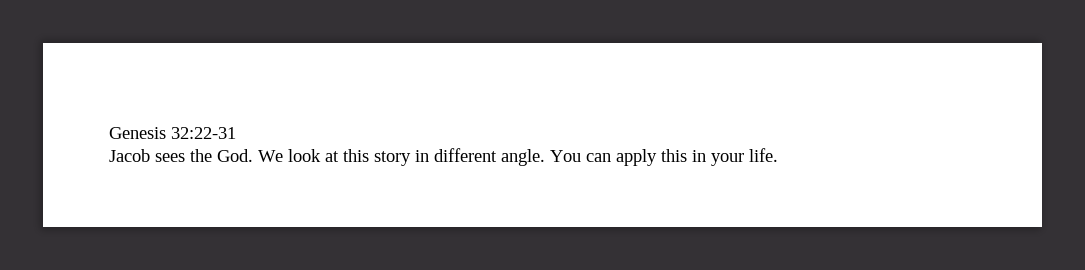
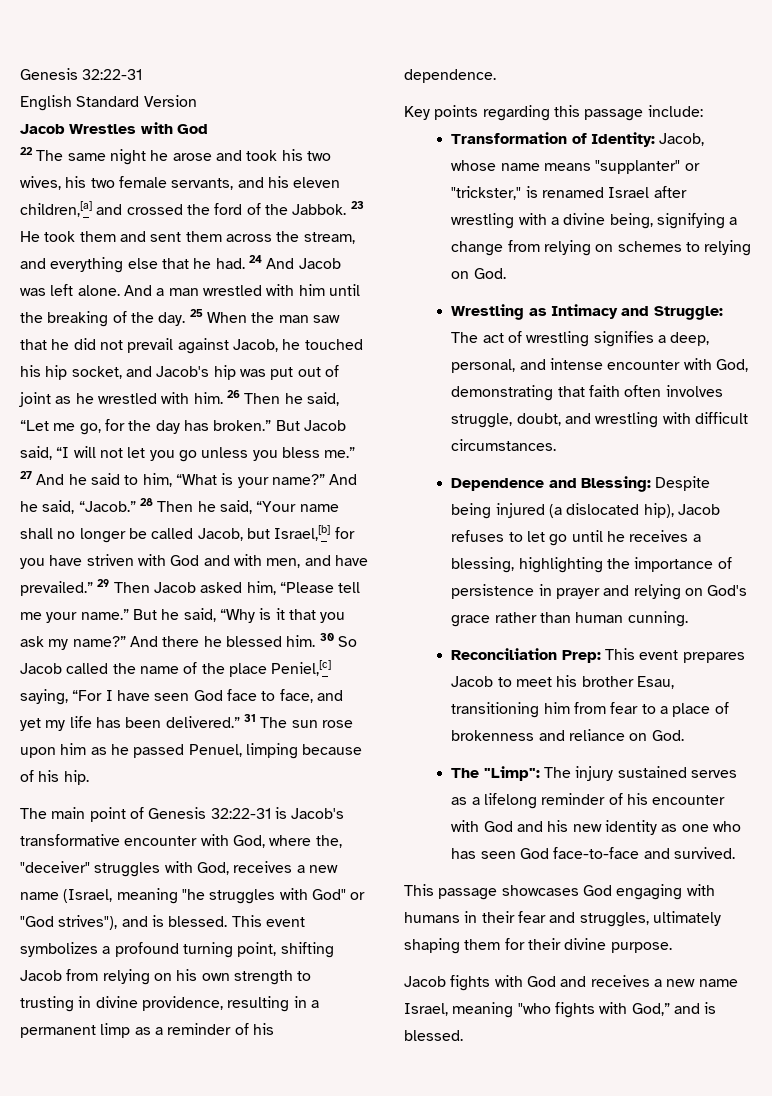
[109,148,778,166] Jacob sees the God. We look at this story in different angle. You can apply this in your life. -> [20,95,197,111] [20,122,208,134] [20,147,331,165] [20,176,341,190] [20,201,364,217] [20,231,355,244] [20,255,341,273] [20,284,360,296] [20,309,340,327] [20,338,363,354] [20,365,339,380] [19,390,339,407] [20,419,346,435] [20,446,356,462] [20,471,358,488] [20,498,339,514] [20,525,355,543] [20,554,368,569] [20,579,361,596] [20,608,346,623] [20,633,357,650] [20,660,332,677] [20,689,343,705] [20,714,353,731] [20,743,363,759] [20,770,89,785] [20,807,345,822] [20,834,342,848] [20,861,338,877] [20,888,366,904] [20,915,305,930] [20,942,334,958] [20,969,312,985] [20,996,319,1012] [20,1023,274,1038] [404,69,496,83] [404,105,703,121] [451,132,705,147] [451,160,700,174] [451,186,687,200] [451,213,738,229] [451,240,752,256] [451,268,506,279] [451,304,723,320] [451,331,710,347] [451,358,749,373] [451,385,723,401] [451,412,749,428] [451,439,557,451] [451,476,711,492] [451,503,721,519] [451,530,701,546] [451,557,732,573] [451,584,748,600] [451,611,688,627] [451,648,745,663] [451,675,675,689] [451,702,729,718] [451,729,684,741] [451,766,738,781] [451,793,726,809] [451,820,742,835] [451,847,736,859] [404,884,715,900] [404,911,721,927] [404,938,672,954] [404,975,738,991] [404,1002,717,1018] [404,1030,463,1041] English Standard Version // Jacob Wrestles with God // 22 The same night he arose and took his two wives, his two female servants, and his eleven children,[a] and crossed the ford of the Jabbok. 23 He took them and sent them across the stream, and everything else that he had. 24 And Jacob was left alone. And a man wrestled with him until the breaking of the day. 25 When the man saw that he did not prevail against Jacob, he touched his hip socket, and Jacob's hip was put out of joint as he wrestled with him. 26 Then he said, “Let me go, for the day has broken.” But Jacob said, “I will not let you go unless you bless me.” 27 And he said to him, “What is your name?” And he said, “Jacob.” 28 Then he said, “Your name shall no longer be called Jacob, but Israel,[b] for you have striven with God and with men, and have prevailed.” 29 Then Jacob asked him, “Please tell me your name.” But he said, “Why is it that you ask my name?” And there he blessed him. 30 So Jacob called the name of the place Peniel,[c] saying, “For I have seen God face to face, and yet my life has been delivered.” 31 The sun rose upon him as he passed Penuel, limping because of his hip. // The main point of Genesis 32:22-31 is Jacob's transformative encounter with God, where the, "deceiver" struggles with God, receives a new name (Israel, meaning "he struggles with God" or "God strives"), and is blessed. This event symbolizes a profound turning point, shifting Jacob from relying on his own strength to trusting in divine providence, resulting in a permanent limp as a reminder of his dependence. // Key points regarding this passage include: // Transformation of Identity: Jacob, whose name means "supplanter" or "trickster," is renamed Israel after wrestling with a divine being, signifying a change from relying on schemes to relying on God. // Wrestling as Intimacy and Struggle: The act of wrestling signifies a deep, personal, and intense encounter with God, demonstrating that faith often involves struggle, doubt, and wrestling with difficult circumstances. // Dependence and Blessing: Despite being injured (a dislocated hip), Jacob refuses to let go until he receives a blessing, highlighting the importance of persistence in prayer and relying on God's grace rather than human cunning. // Reconciliation Prep: This event prepares Jacob to meet his brother Esau, transitioning him from fear to a place of brokenness and reliance on God. // The "Limp": The injury sustained serves as a lifelong reminder of his encounter with God and his new identity as one who has seen God face-to-face and survived. // This passage showcases God engaging with humans in their fear and struggles, ultimately shaping them for their divine purpose. // Jacob fights with God and receives a new name Israel, meaning "who fights with God,” and is blessed.

